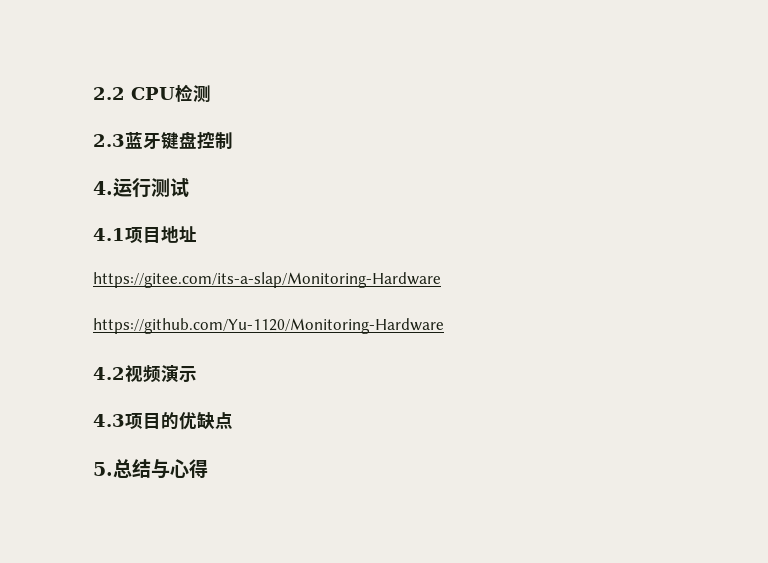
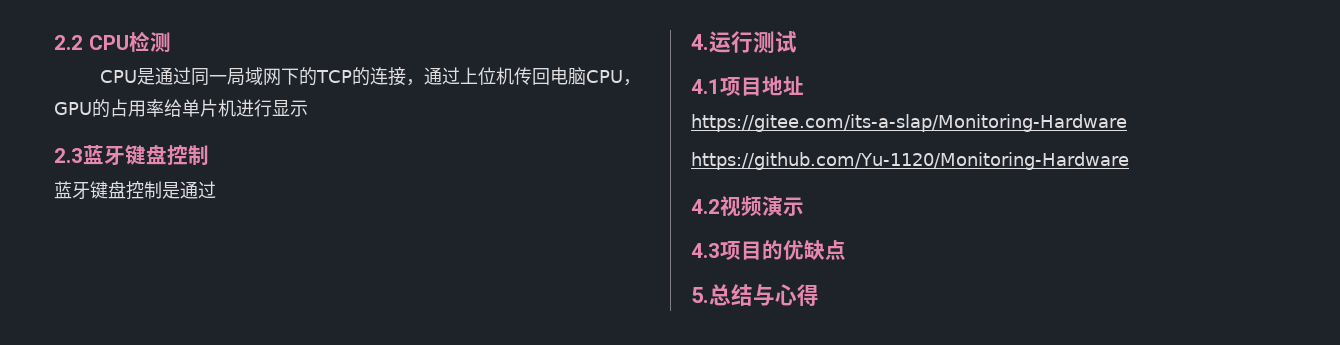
(211, 93) none -> [99,67,641,86] [54,99,308,118] // CPU是通过同一局域网下的TCP的连接，通过上位机传回电脑CPU，GPU的占用率给单片机进行显示
(233, 140) none -> [54,181,216,200] // 蓝牙键盘控制是通过

